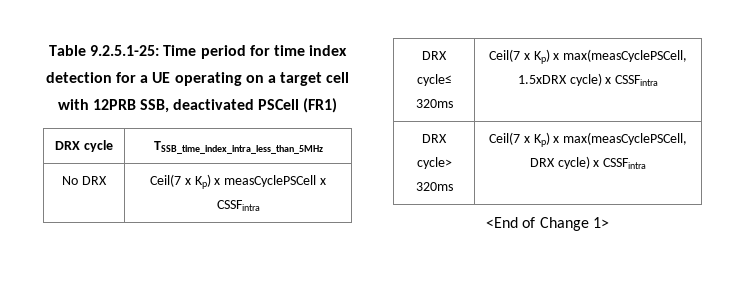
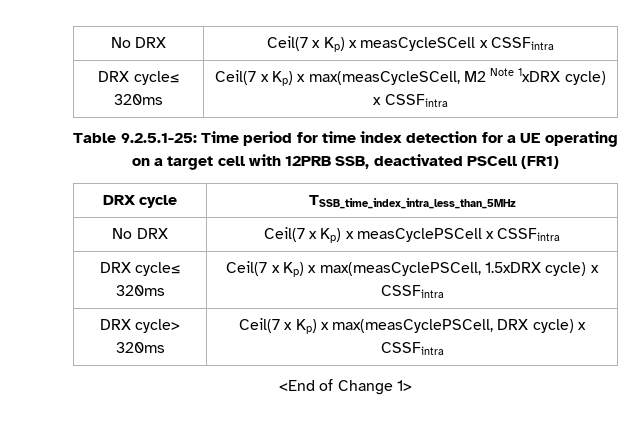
(48, 50) none -> [110,37,167,48] [267,36,554,52] [98,71,179,85] [114,94,163,105] [215,68,606,86] [373,94,448,107] No DRX | Ceil(7 x Kp) x measCycleSCell x CSSFintra // DRX cycle≤ 320ms | Ceil(7 x Kp) x max(measCycleSCell, M2 Note 1xDRX cycle) x CSSFintra //

